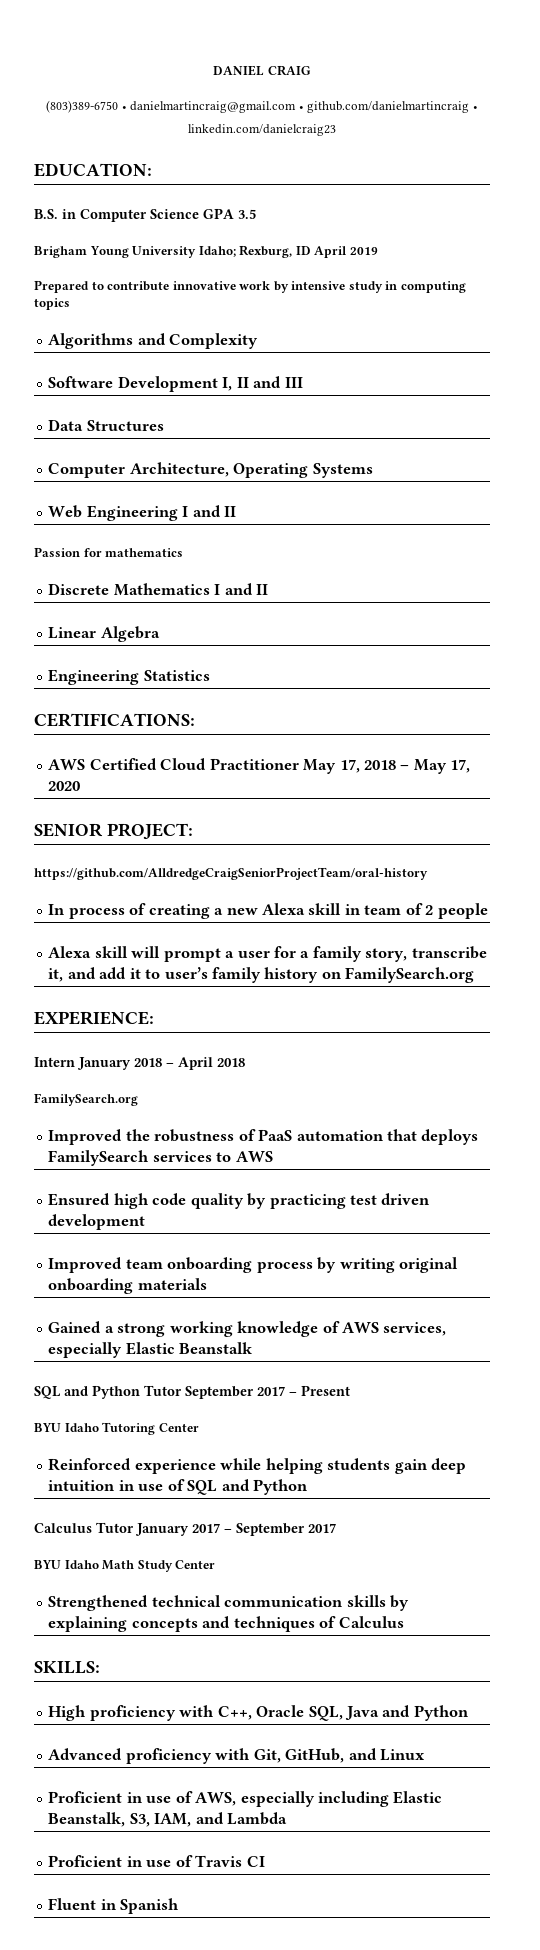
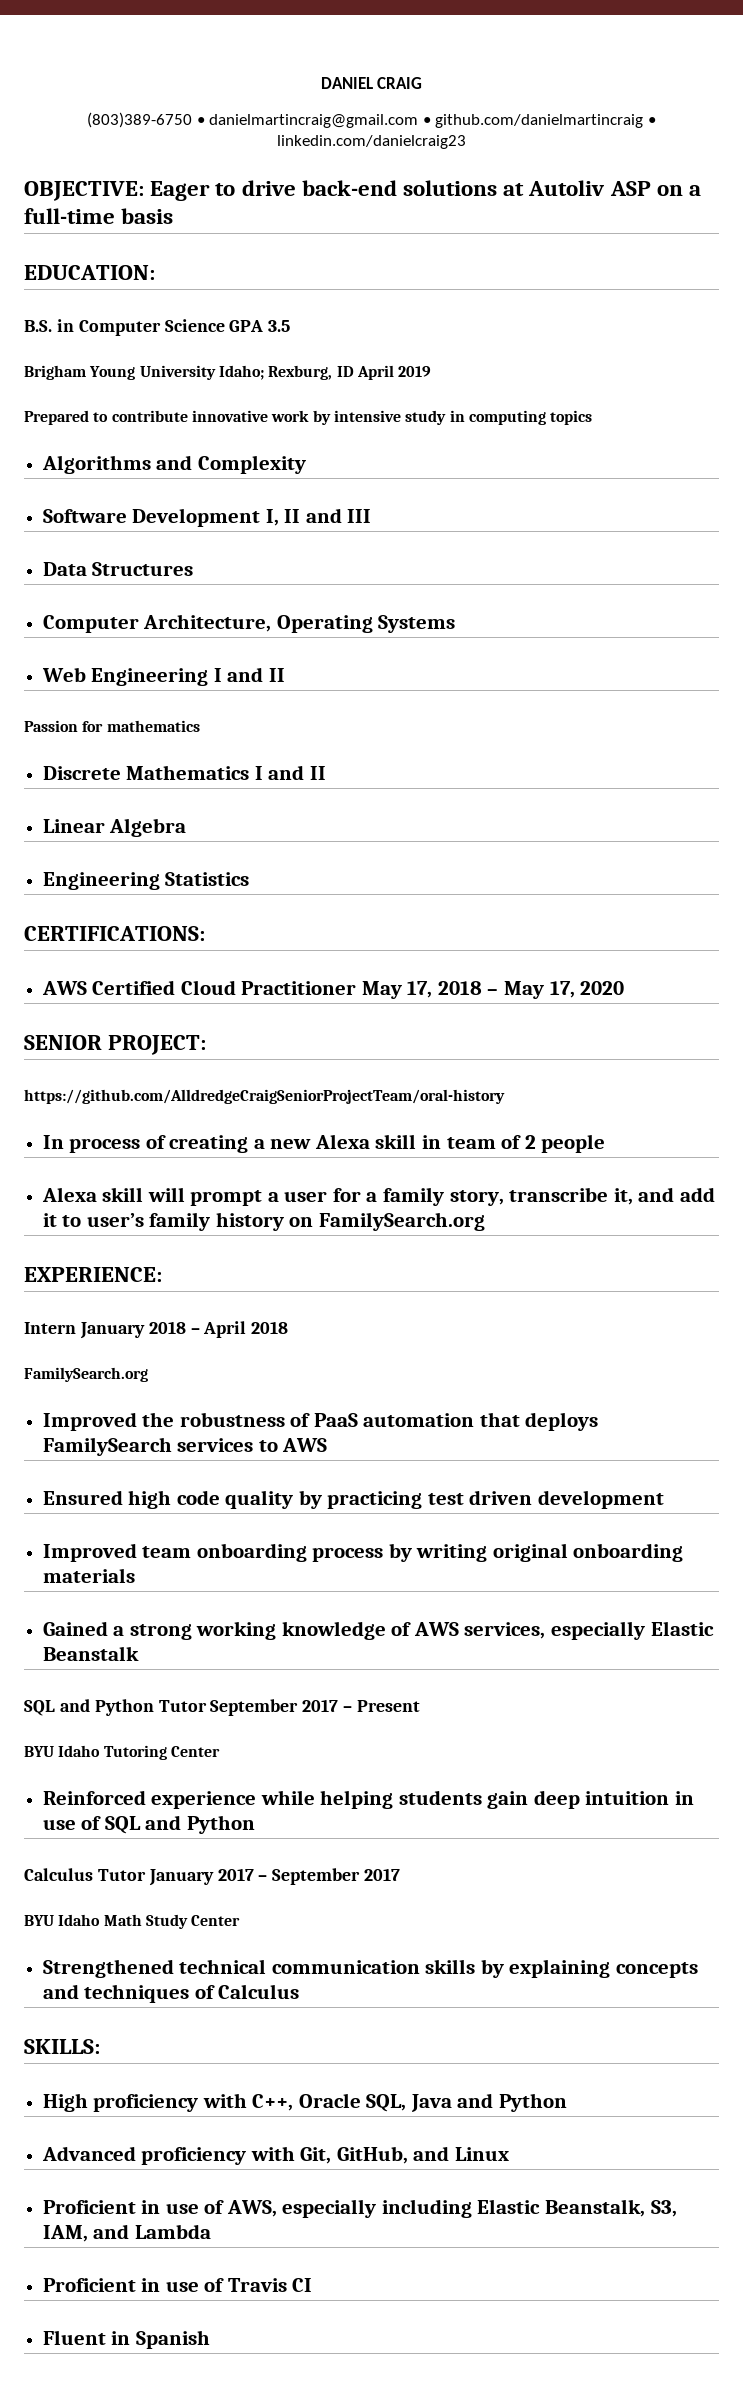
(336, 130) none -> [24,180,702,201] [24,208,174,224] // OBJECTIVE: Eager to drive back-end solutions at Autoliv ASP on a full-time basis

